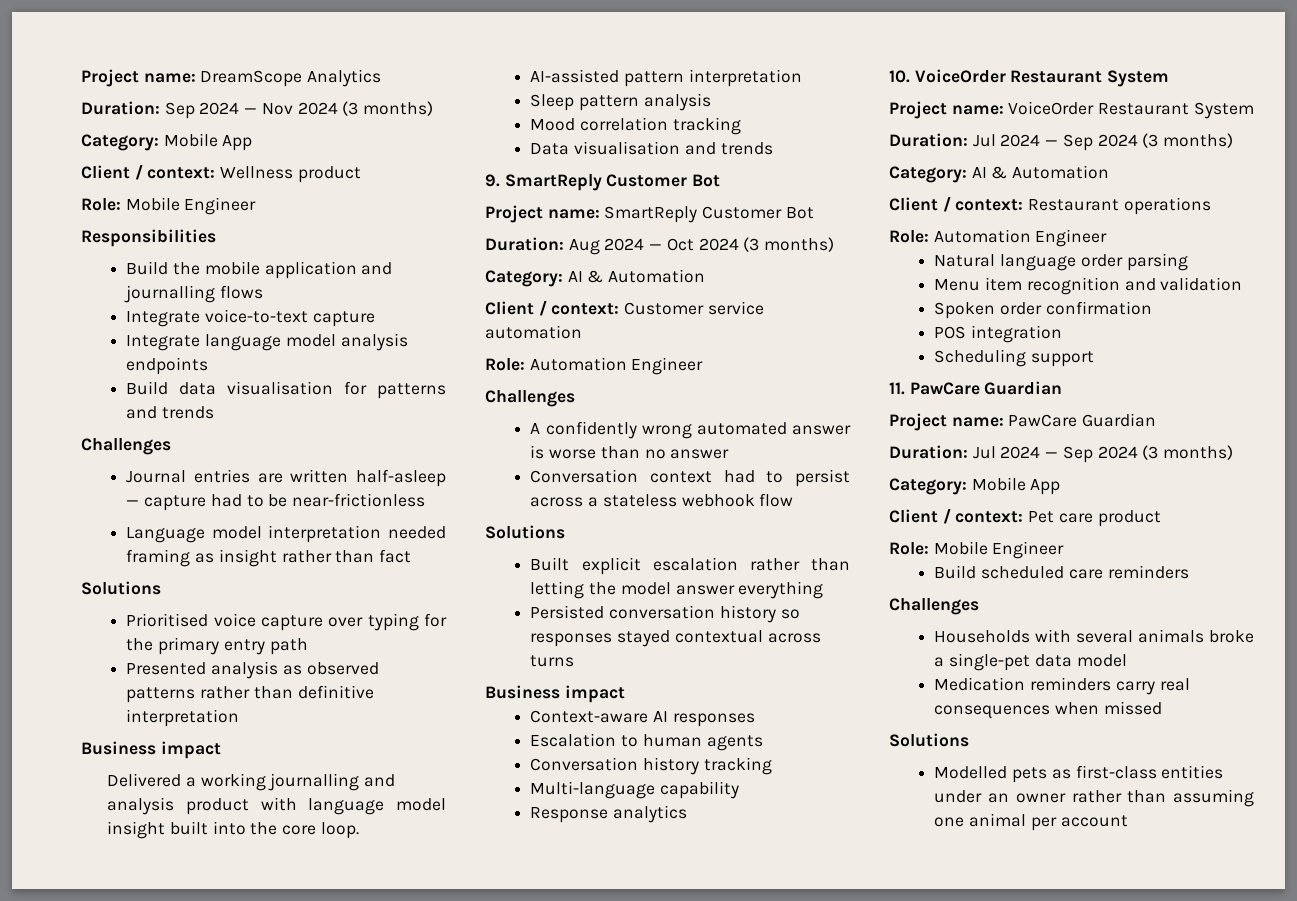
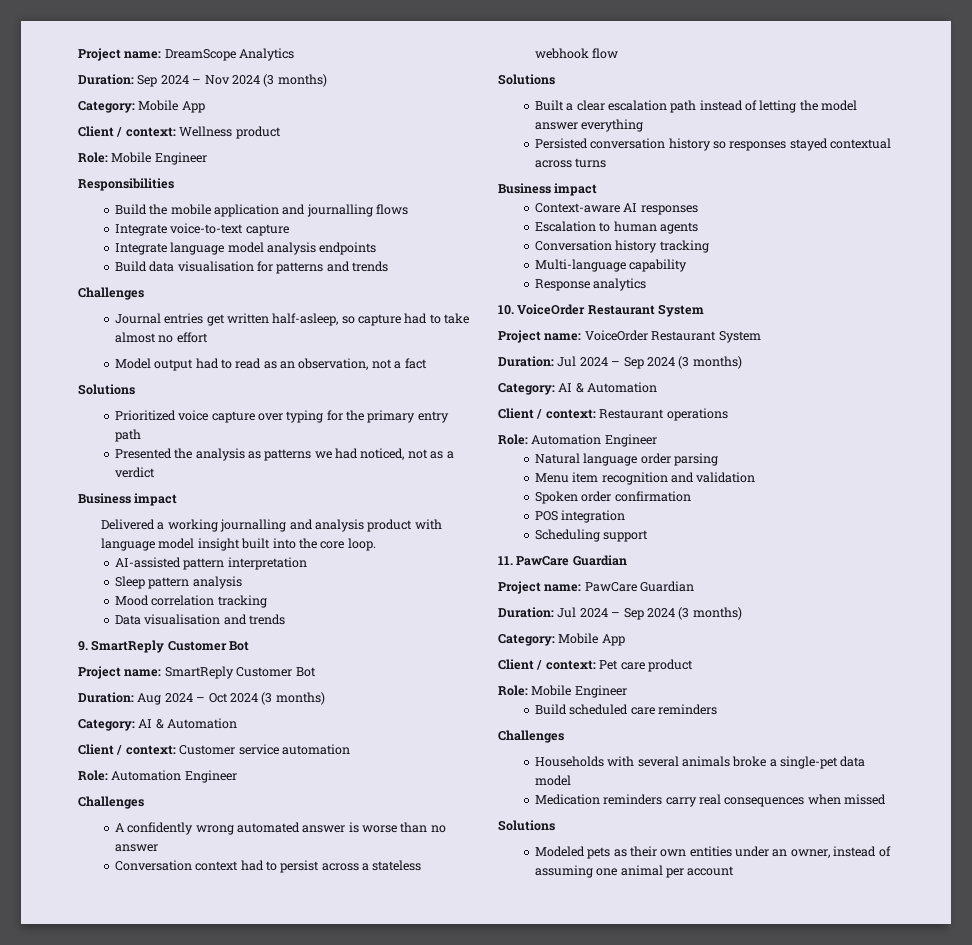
[244,108,258,114] — -> [192,79,202,84] –
[257,469,446,487] [126,493,426,511] [126,525,446,543] [126,549,375,567] are written half-asleep — capture had to be near-frictionless // Language model interpretation needed framing as insight rather than -> [206,313,470,326] [114,332,208,343] [114,358,402,371] get written half-asleep, so capture had to take almost no effort // Model output had to read as an observation, not a
[126,613,209,627] Prioritised -> [114,410,176,421] Prioritized
(207, 668) none -> [174,448,193,459] the
[306,662,379,675] [126,685,374,703] [126,709,240,727] observed patterns rather than definitive interpretation -> [264,448,454,461] [114,467,155,478] patterns we had noticed, not as a verdict
[649,244,663,250] — -> [196,697,206,702] –
[581,557,850,575] explicit escalation rather than -> [566,100,758,113] a clear escalation path instead of
[1045,140,1059,146] — -> [611,361,621,366] –
[1045,452,1059,458] — -> [611,612,621,617] –
[934,766,1008,779] Modelled -> [534,846,585,857] Modeled
[1075,765,1157,779] first-class -> [629,846,687,857] their own
[1015,790,1167,803] owner rather than -> [790,846,891,858] owner, instead of

